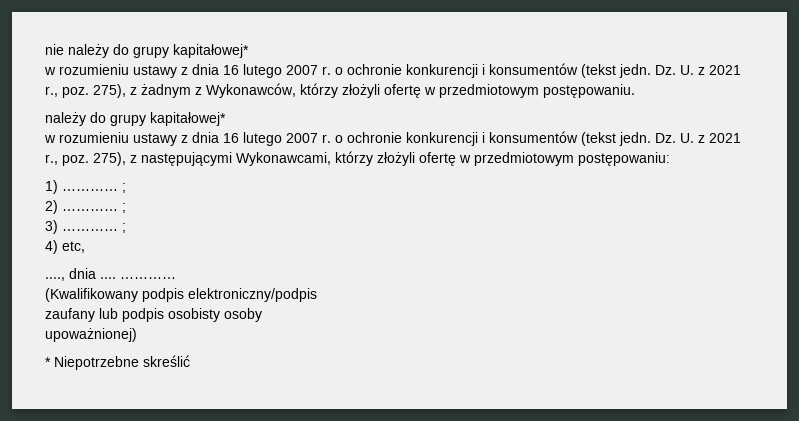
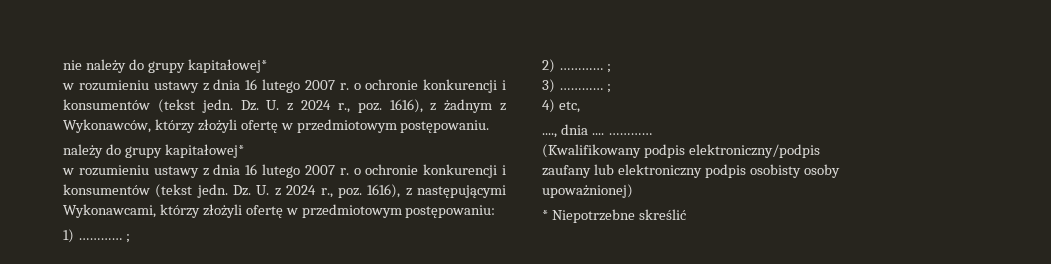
[709,65,741,75] [45,84,126,98] 2021 r., poz. 275), -> [301,99,423,113] 2024 r., poz. 1616),
[709,133,741,143] [45,152,126,166] 2021 r., poz. 275), -> [286,184,401,198] 2024 r., poz. 1616),
(118, 313) none -> [617,164,702,178] elektroniczny

